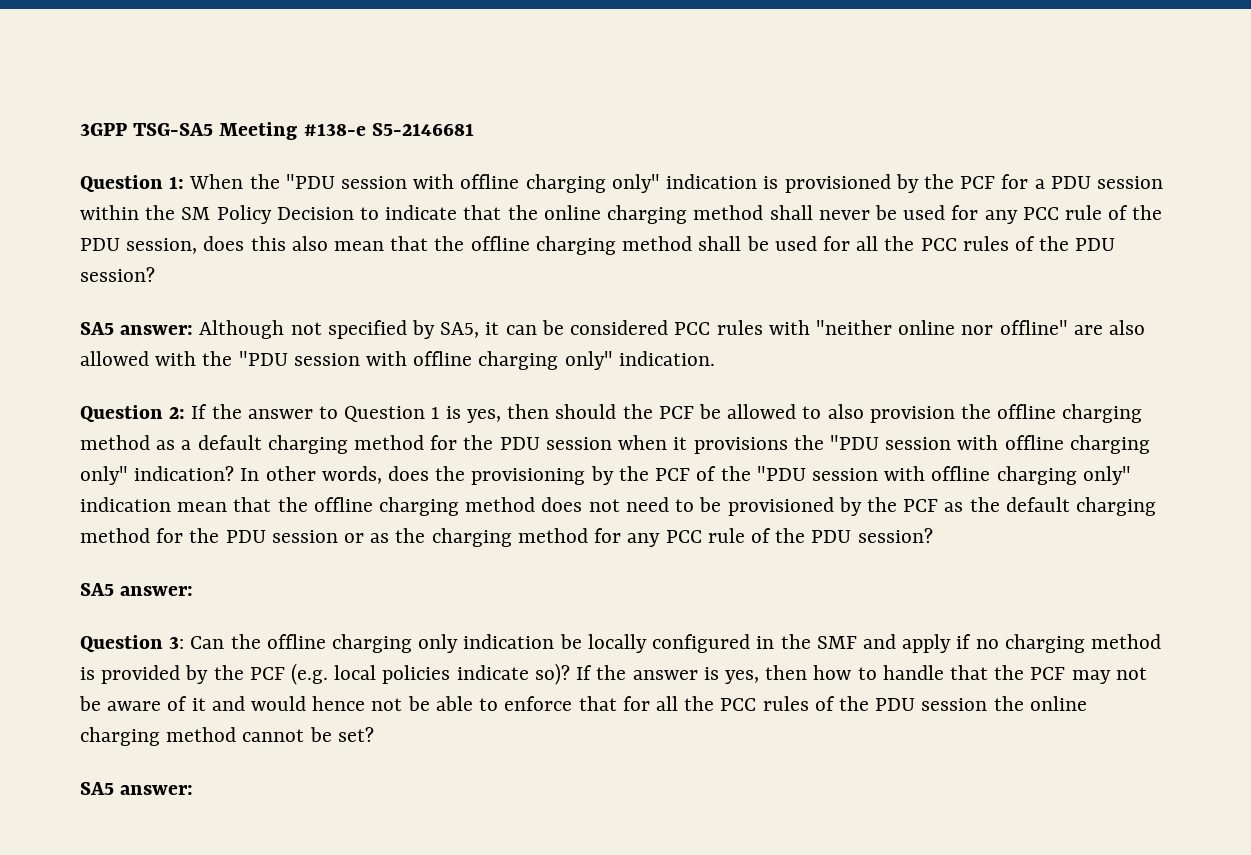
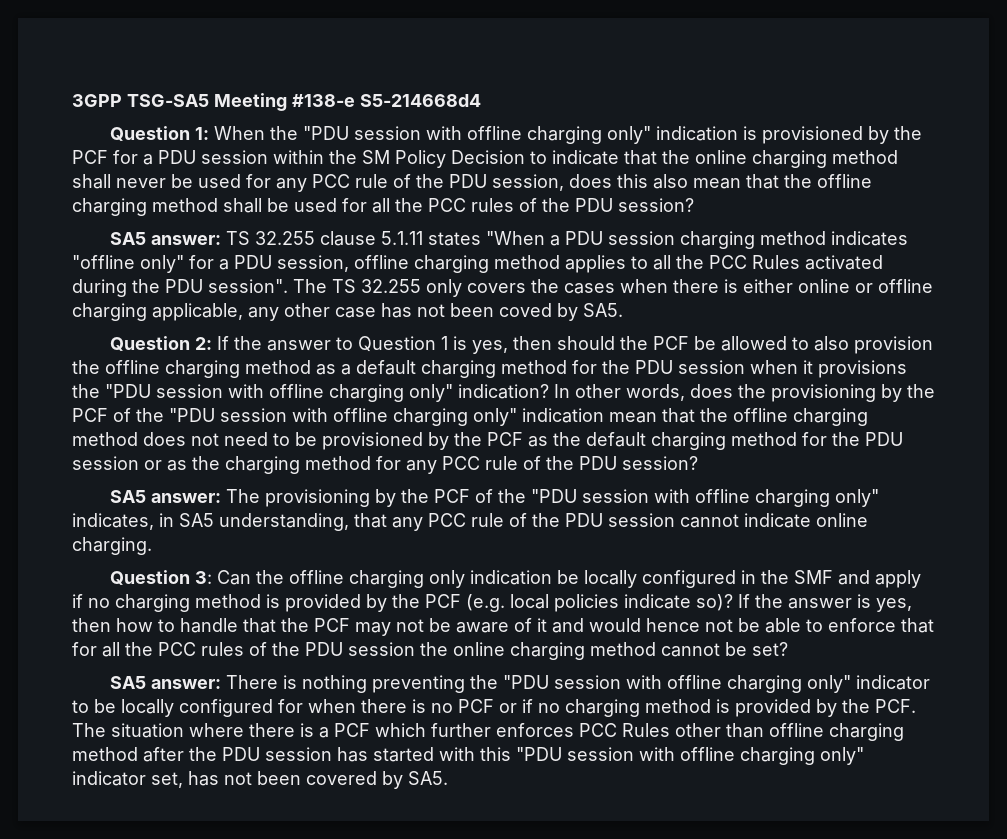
[371,123,474,136] S5-2146681 -> [360,94,481,107] S5-214668d4
[199,320,1145,339] [80,351,715,370] Although not specified by SA5, it can be considered PCC rules with "neither online nor offline" are also allowed with the "PDU session with offline charging only" indication. -> [226,231,909,249] [72,255,883,273] [72,279,933,297] [72,303,623,321] TS 32.255 clause 5.1.11 states "When a PDU session charging method indicates "offline only" for a PDU session, offline charging method applies to all the PCC Rules activated during the PDU session". The TS 32.255 only covers the cases when there is either online or offline charging applicable, any other case has not been coved by SA5.
(194, 591) none -> [226,489,880,507] [72,513,868,531] [72,537,152,555] The provisioning by the PCF of the "PDU session with offline charging only" indicates, in SA5 understanding, that any PCC rule of the PDU session cannot indicate online charging.
(194, 790) none -> [226,675,931,693] [72,699,916,717] [72,723,904,741] [72,747,864,765] [72,771,448,789] There is nothing preventing the "PDU session with offline charging only" indicator to be locally configured for when there is no PCF or if no charging method is provided by the PCF. The situation where there is a PCF which further enforces PCC Rules other than offline charging method after the PDU session has started with this "PDU session with offline charging only" indicator set, has not been covered by SA5.

